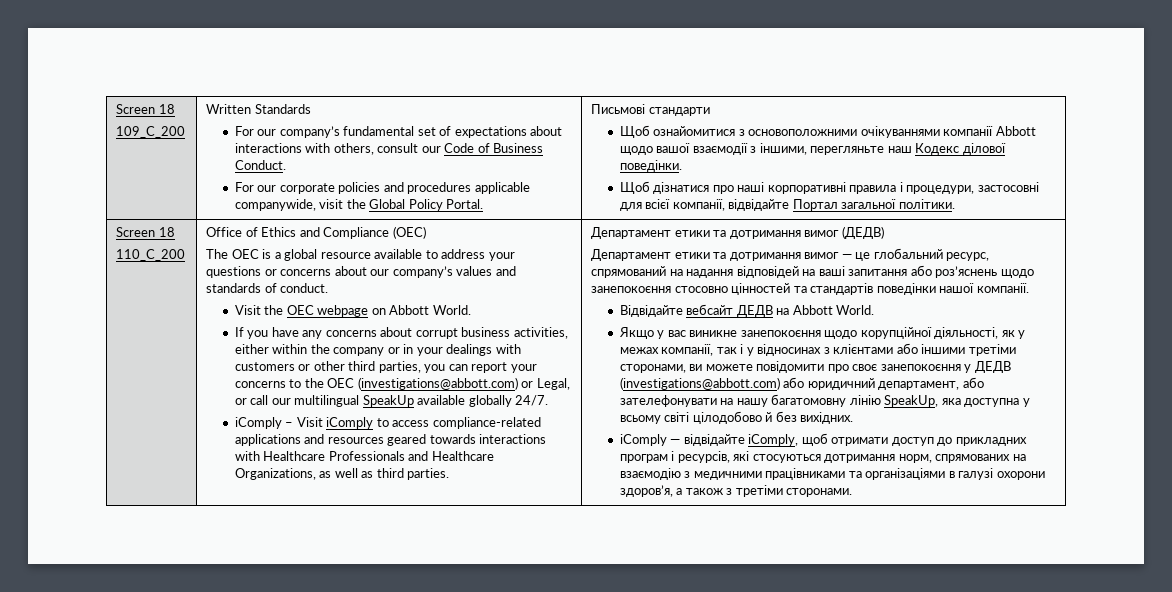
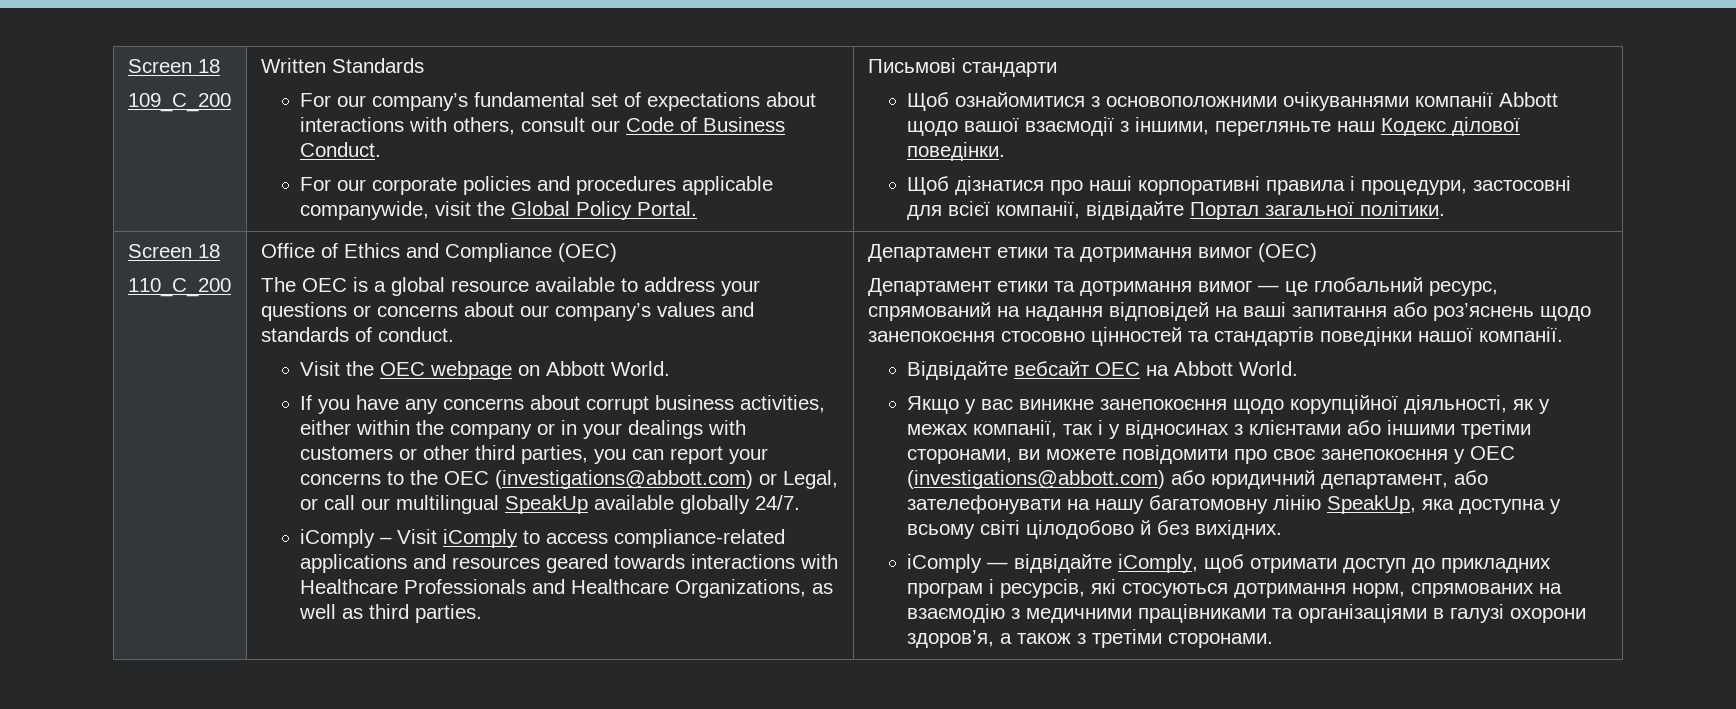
[841,226,884,239] (ДЕДВ) -> [1257,243,1317,262] (OEC)
[736,305,773,317] ДЕДВ -> [1095,362,1141,376] OEC
[974,361,1011,373] ДЕДВ -> [1470,446,1516,460] OEC

